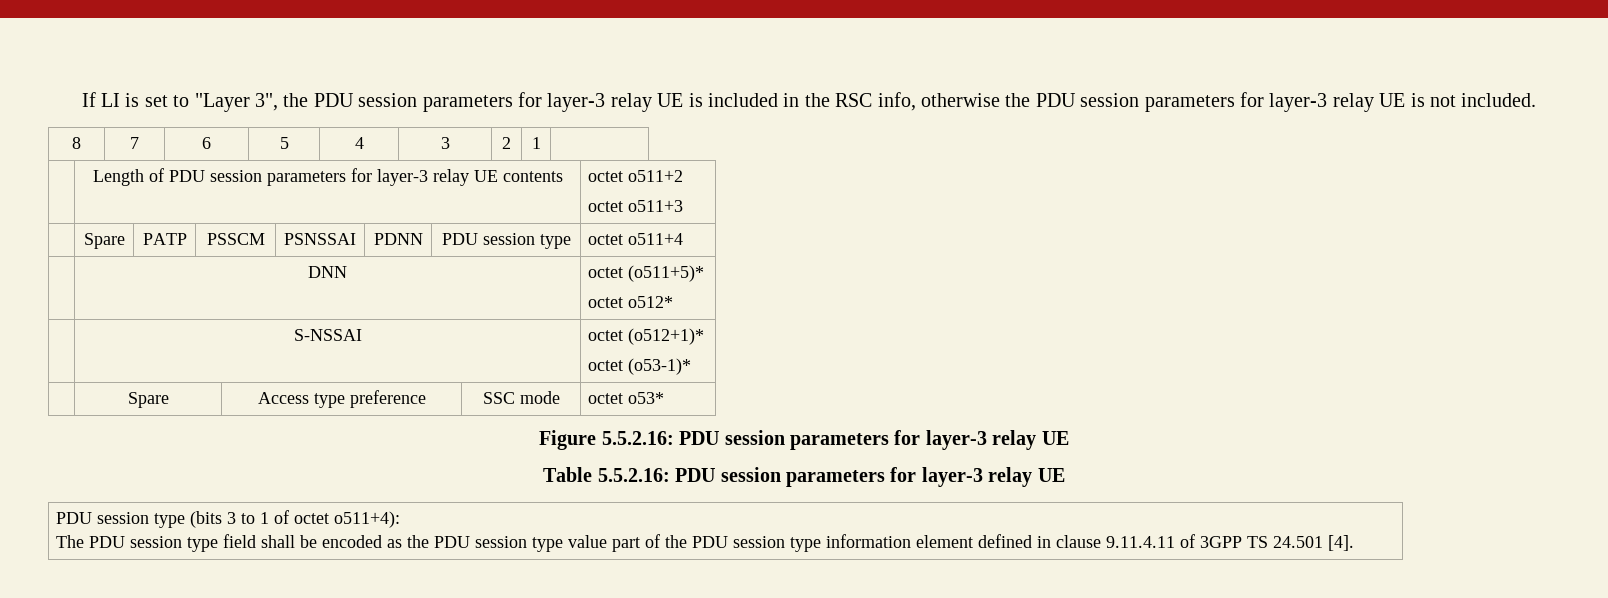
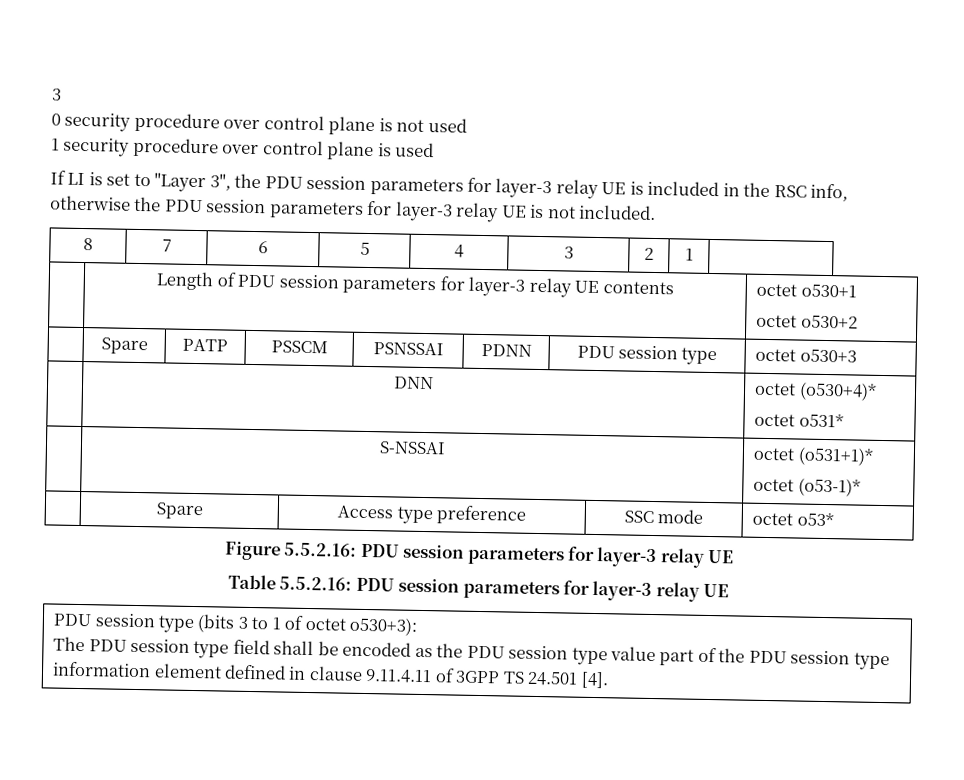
(81, 99) none -> [51,88,62,101] [51,112,467,136] [51,137,435,161] 3 // 0 security procedure over control plane is not used // 1 security procedure over control plane is used //
[628,170,684,182] [588,200,684,212] o511+2 // octet o511+3 -> [800,283,857,298] [756,314,858,329] o530+1 // octet o530+2
[628,233,684,245] o511+4 -> [799,348,857,363] o530+3
[628,265,705,282] [588,296,674,308] (o511+5)* // octet o512* -> [798,381,877,401] [754,413,844,428] (o530+4)* // octet o531*
[628,328,705,345] (o512+1)* -> [797,446,874,466] (o531+1)*
[334,511,401,528] o511+4): -> [349,616,419,636] o530+3):

